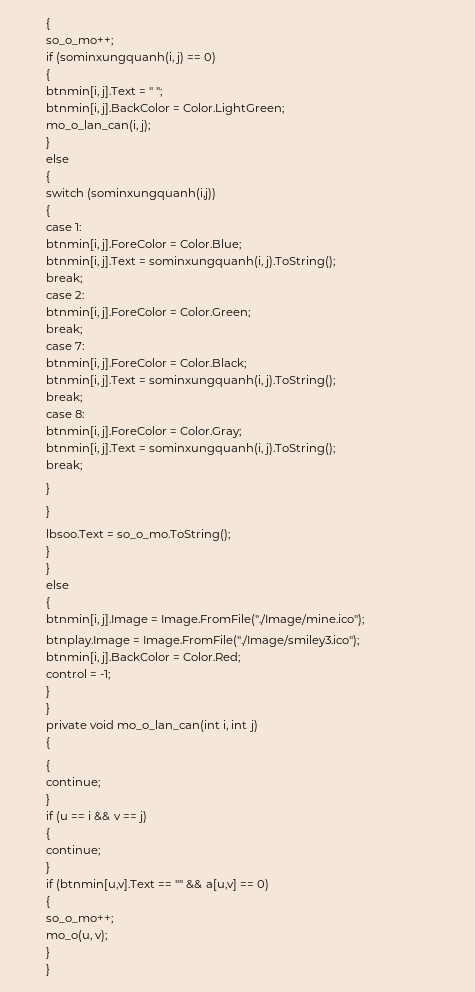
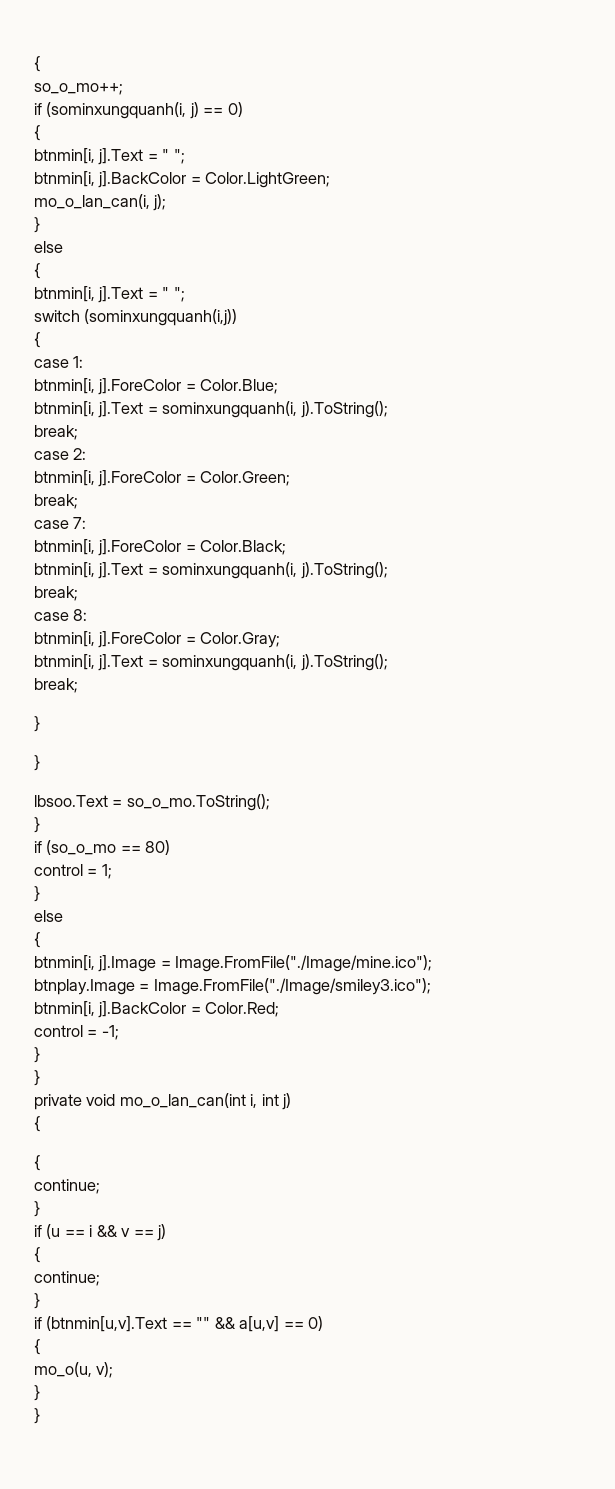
(50, 177) none -> [34,286,185,303] // btnmin[i, j].Text = " ";
(50, 552) none -> [34,840,171,855] [34,864,112,879] // if (so_o_mo == 80) // control = 1;
[46,915,113,924] // so_o_mo++; -> (40, 1347) none

